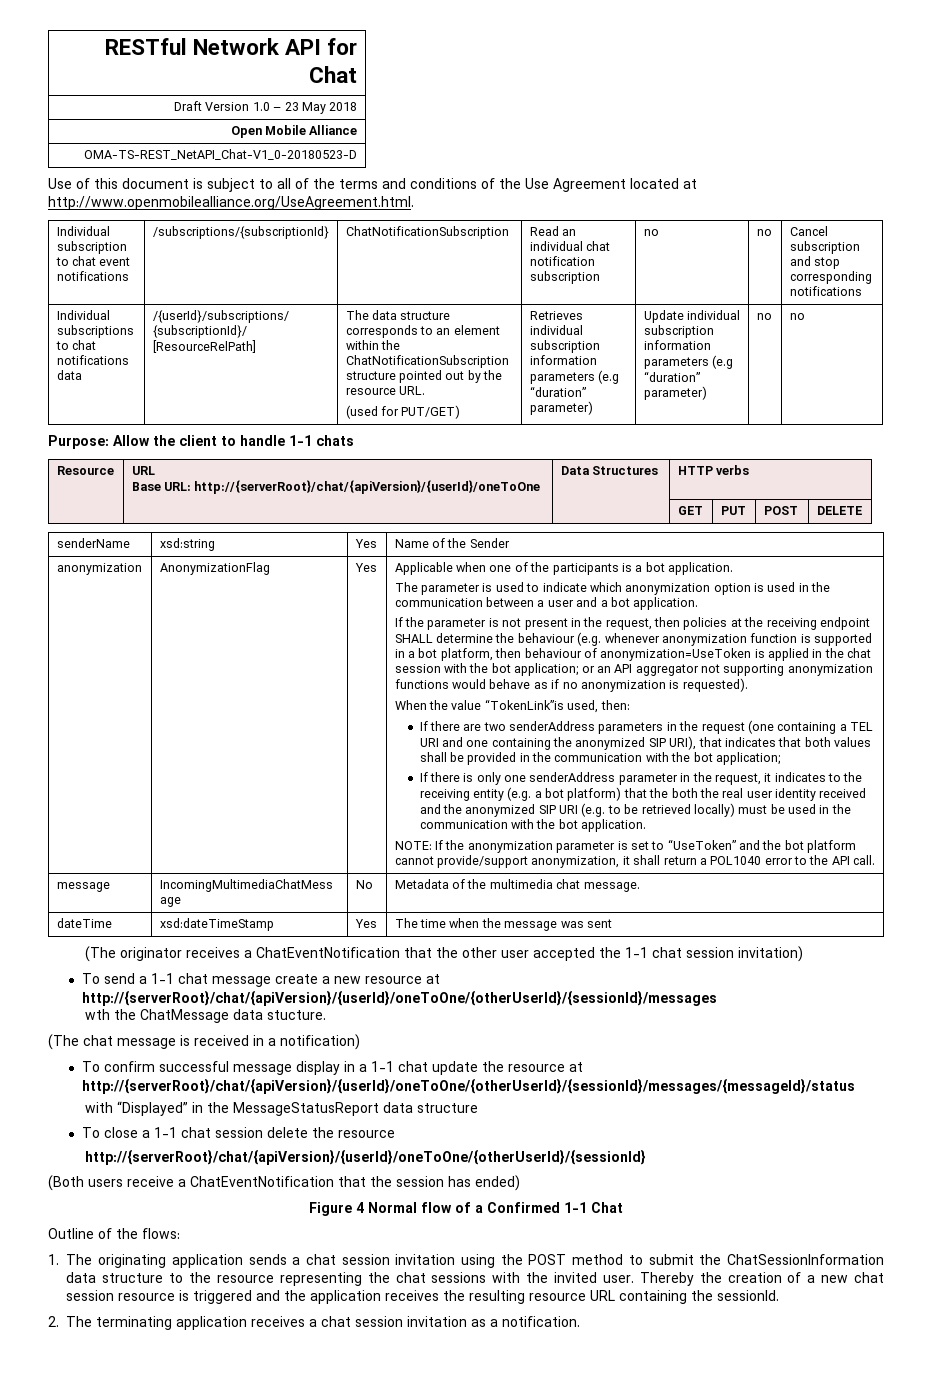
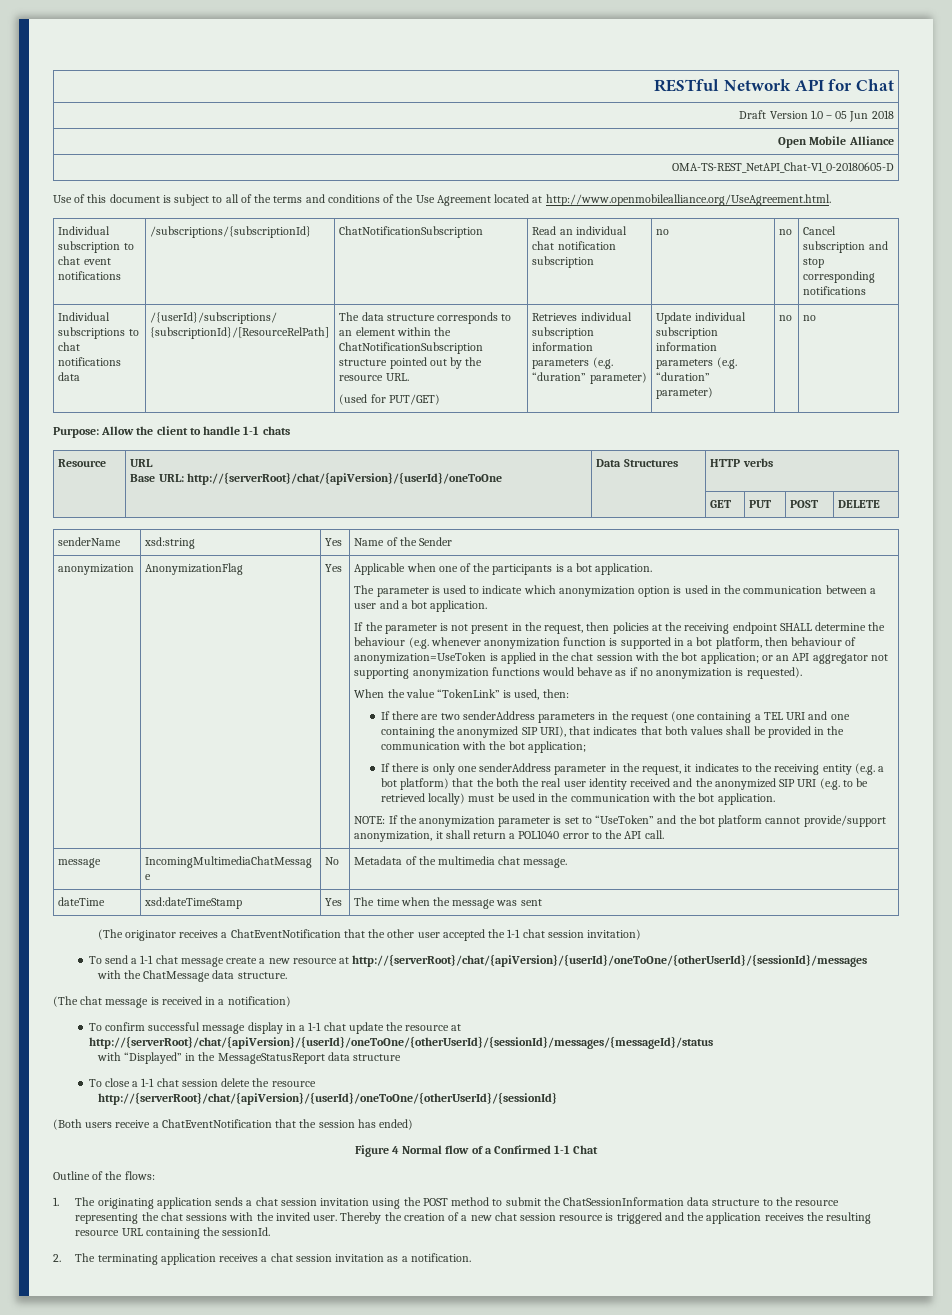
[284,102,326,114] 23 May -> [835,111,869,122] 05 Jun
[84,149,358,160] OMA-TS-REST_NetAPI_Chat-V1_0-20180523-D -> [671,162,894,173] OMA-TS-REST_NetAPI_Chat-V1_0-20180605-D
[598,370,620,384] (e.g -> [592,357,613,369] (e.g.
[712,355,734,369] (e.g -> [716,357,737,369] (e.g.
[484,699,564,710] “TokenLink”is -> [436,689,512,698] “TokenLink” is
[84,1009,110,1020] wth -> [96,970,121,979] with
[266,1010,326,1020] stucture. -> [237,972,287,979] structure.

